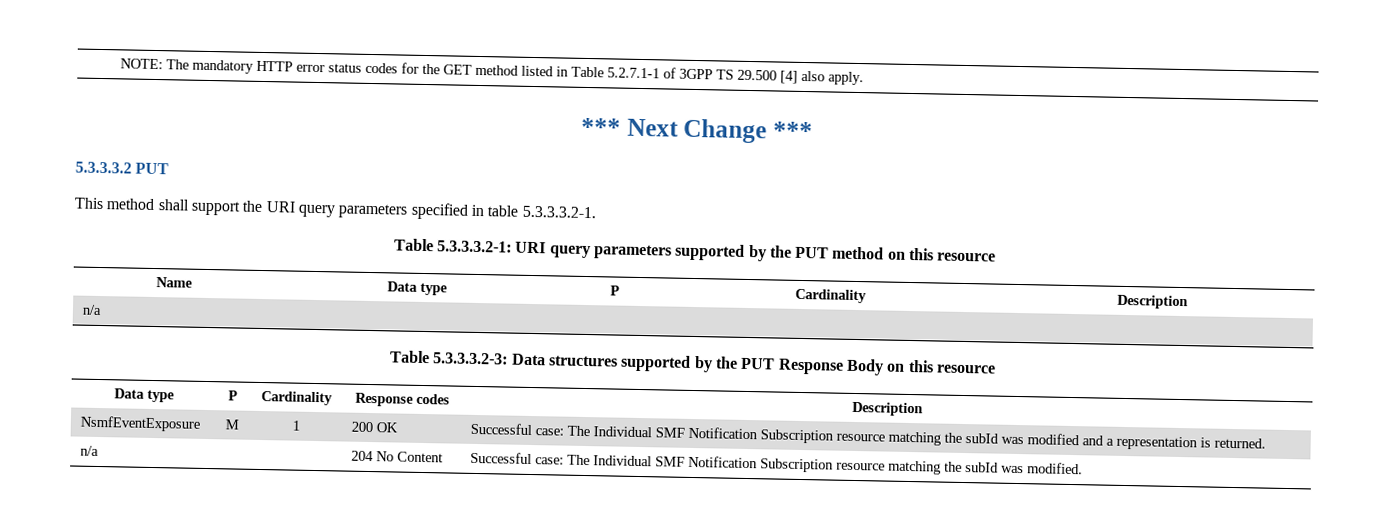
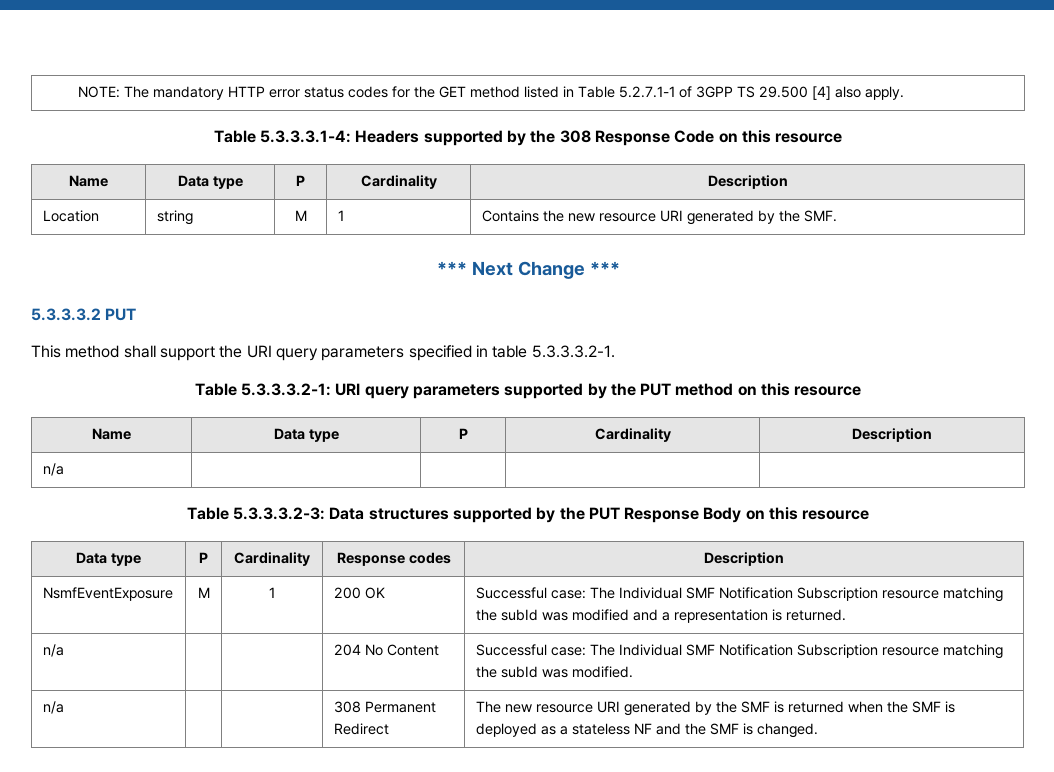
(864, 78) none -> [213,130,843,146] [69,175,108,187] [177,175,243,189] [296,175,305,186] [360,175,437,189] [707,175,788,189] [42,210,99,222] [156,210,193,225] [294,210,307,221] [337,210,344,221] [481,210,837,225] // Table 5.3.3.3.1-4: Headers supported by the 308 Response Code on this resource // Name | Data type | P | Cardinality | Description // Location | string | M | 1 | Contains the new resource URI generated by the SMF.
(1084, 468) none -> [42,701,64,714] [333,701,436,713] [333,723,389,735] [475,701,955,716] [475,723,818,738] // n/a | | | 308 Permanent Redirect | The new resource URI generated by the SMF is returned when the SMF is deployed as a stateless NF and the SMF is changed.

